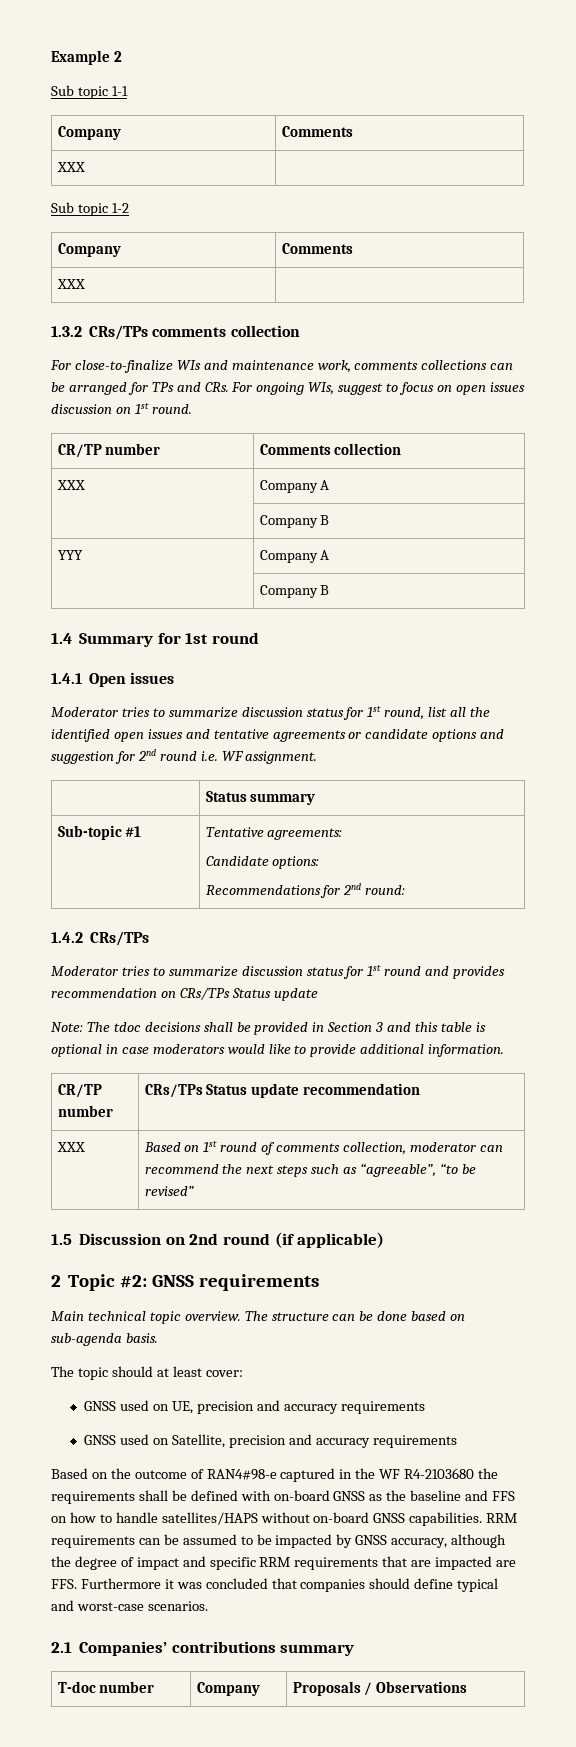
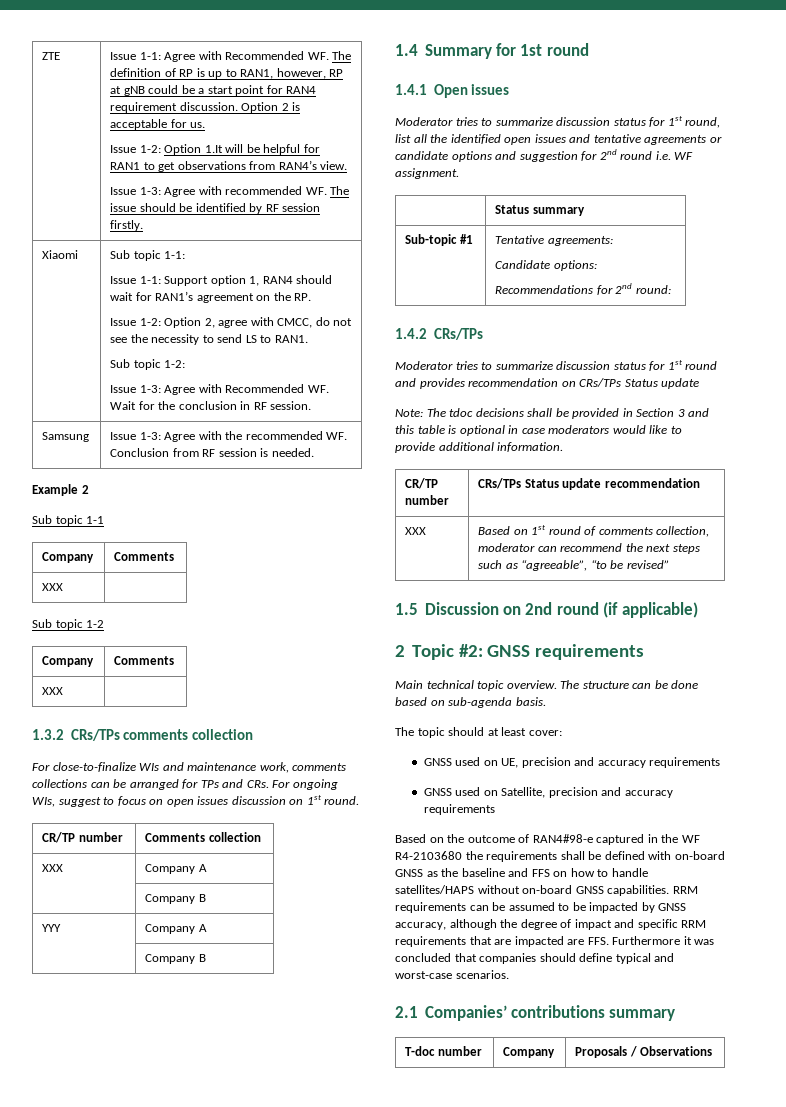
(51, 57) none -> [42,52,61,60] [110,51,352,62] [110,68,344,79] [110,85,317,96] [110,102,301,113] [110,119,206,130] [110,144,320,155] [110,160,348,172] [110,186,350,197] [110,203,321,214] [110,220,144,231] [42,250,79,259] [110,250,186,261] [110,275,333,286] [110,291,312,303] [110,317,353,328] [110,334,308,345] [110,359,186,370] [110,384,329,395] [110,401,312,410] [42,432,90,442] [110,431,348,442] [110,448,314,457] ZTE | Issue 1-1: Agree with Recommended WF. The definition of RP is up to RAN1, however, RP at gNB could be a start point for RAN4 requirement discussion. Option 2 is acceptable for us. // Issue 1-2: Option 1.It will be helpful for RAN1 to get observations from RAN4’s view. // Issue 1-3: Agree with recommended WF. The issue should be identified by RF session firstly. // Xiaomi | Sub topic 1-1: // Issue 1-1: Support option 1, RAN4 should wait for RAN1’s agreement on the RP. // Issue 1-2: Option 2, agree with CMCC, do not see the necessity to send LS to RAN1. // Sub topic 1-2: // Issue 1-3: Agree with Recommended WF. Wait for the conclusion in RF session. // Samsung | Issue 1-3: Agree with the recommended WF. Conclusion from RF session is needed. //

